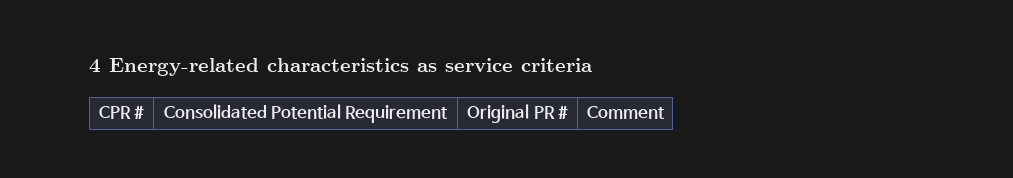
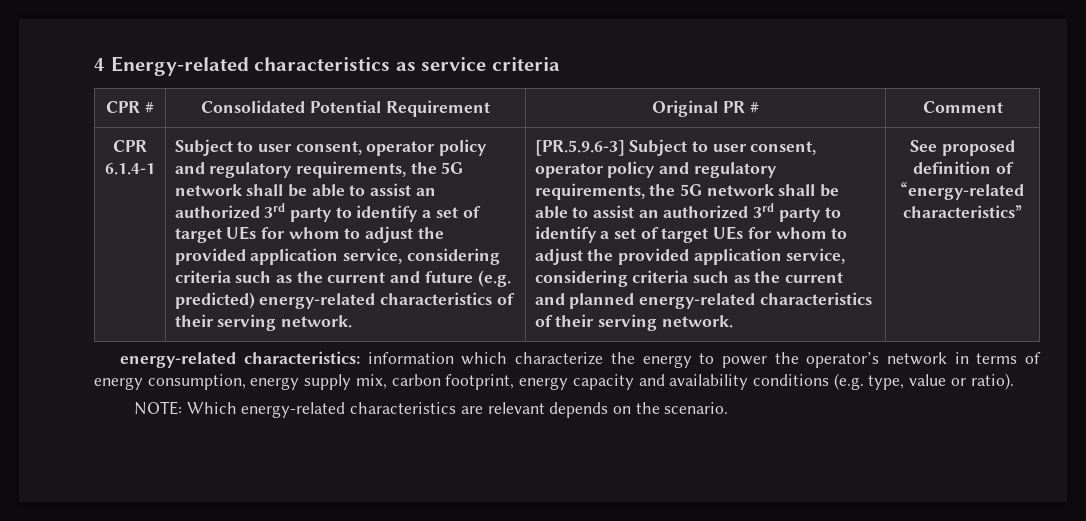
(665, 112) none -> [113,140,147,152] [105,163,155,175] [174,139,488,156] [174,161,464,178] [174,183,436,197] [174,203,481,222] [174,226,444,243] [174,248,500,265] [174,270,511,287] [174,292,515,309] [174,314,352,331] [534,139,817,156] [534,161,777,178] [534,183,840,200] [534,203,841,222] [534,226,848,243] [534,248,846,265] [534,270,844,287] [534,292,872,309] [534,314,733,331] [910,140,1015,156] [913,161,1014,174] [901,182,1024,200] [903,205,1022,218] [120,351,1041,368] [94,373,1014,390] [133,401,729,418] // CPR 6.1.4-1 | Subject to user consent, operator policy and regulatory requirements, the 5G network shall be able to assist an authorized 3rd party to identify a set of target UEs for whom to adjust the provided application service, considering criteria such as the current and future (e.g. predicted) energy-related characteristics of their serving network. | [PR.5.9.6-3] Subject to user consent, operator policy and regulatory requirements, the 5G network shall be able to assist an authorized 3rd party to identify a set of target UEs for whom to adjust the provided application service, considering criteria such as the current and planned energy-related characteristics of their serving network. | See proposed definition of “energy-related characteristics” // energy-related characteristics: information which characterize the energy to power the operator’s network in terms of energy consumption, energy supply mix, carbon footprint, energy capacity and availability conditions (e.g. type, value or ratio). // NOTE: Which energy-related characteristics are relevant depends on the scenario.

